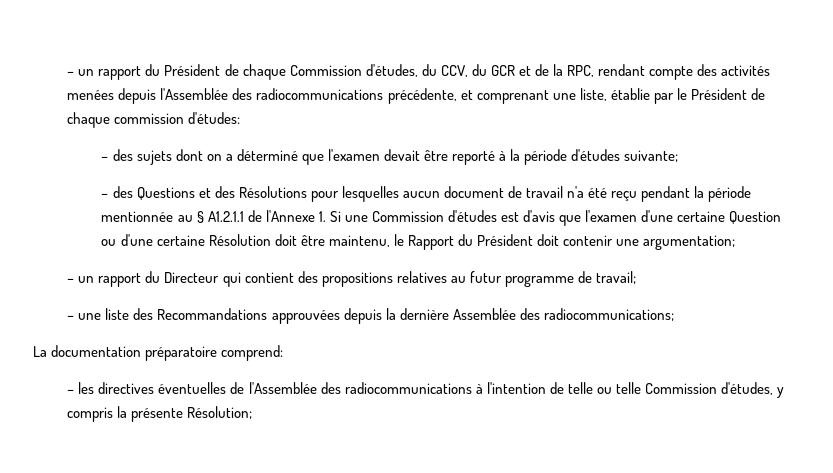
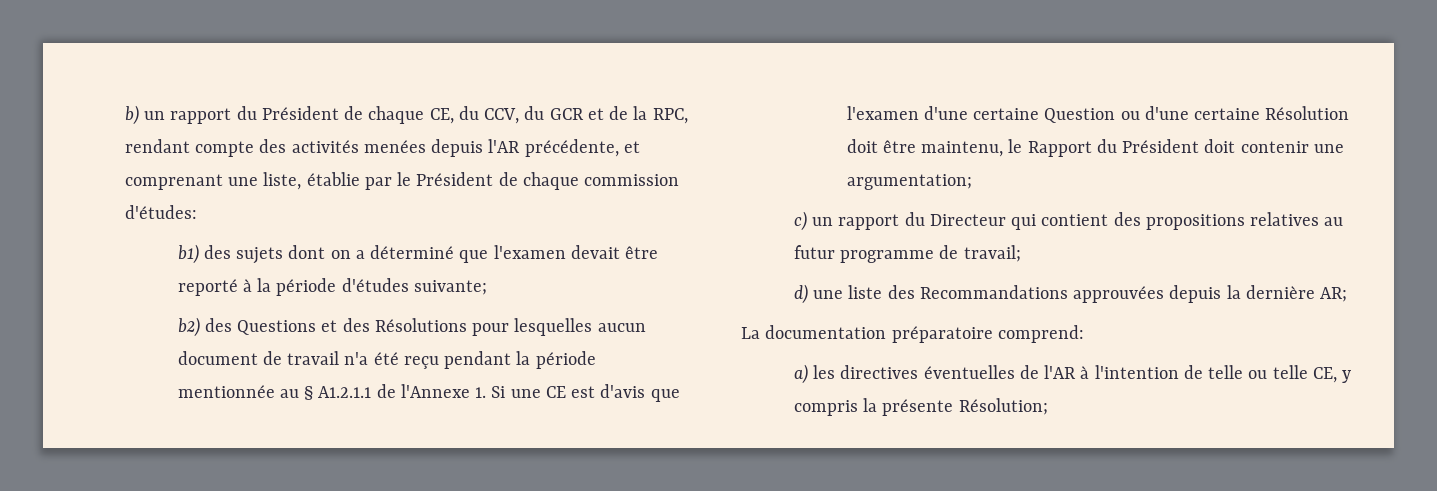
[67,71,75,76] – -> [124,105,139,125] b)
[289,64,418,77] Commission d'études, -> [429,108,454,124] CE,
[160,88,384,100] l'Assemblée des radiocommunications -> [488,139,521,153] l'AR
[101,156,109,161] – -> [177,244,199,264] b1)
[101,193,109,198] – -> [177,317,200,337] b2)
[371,210,497,222] Commission d'études -> [545,386,566,398] CE
[67,278,75,283] – -> [793,211,807,231] c)
[67,315,75,320] – -> [793,284,808,304] d)
[452,308,674,321] Assemblée des radiocommunications; -> [1320,287,1348,302] AR;
[67,389,75,394] – -> [793,364,808,384] a)
[248,382,472,394] l'Assemblée des radiocommunications -> [1044,365,1077,379] l'AR
[644,382,773,395] Commission d'études, -> [1312,367,1337,383] CE,

